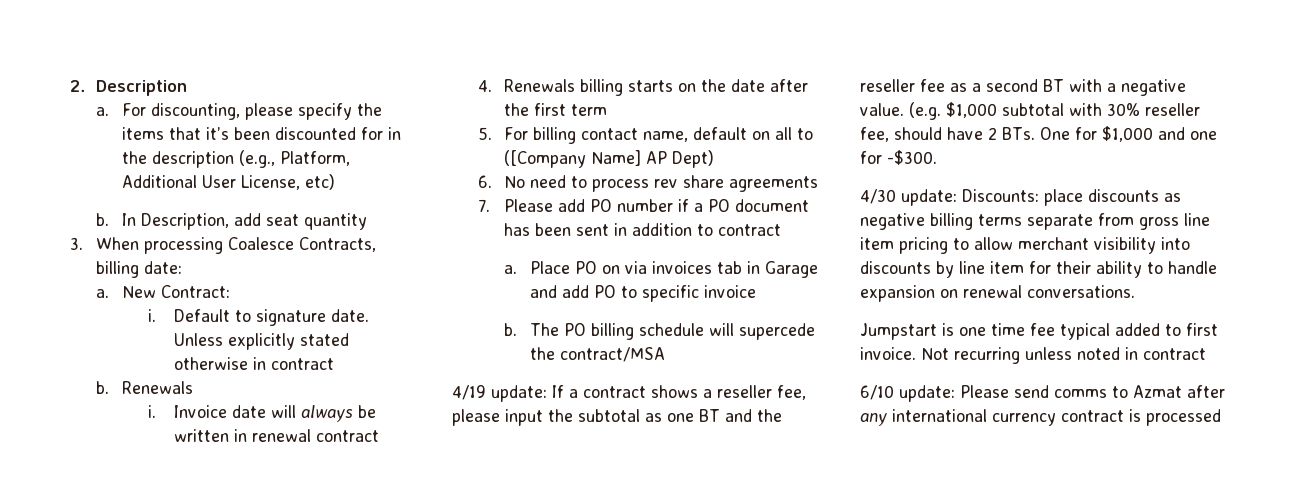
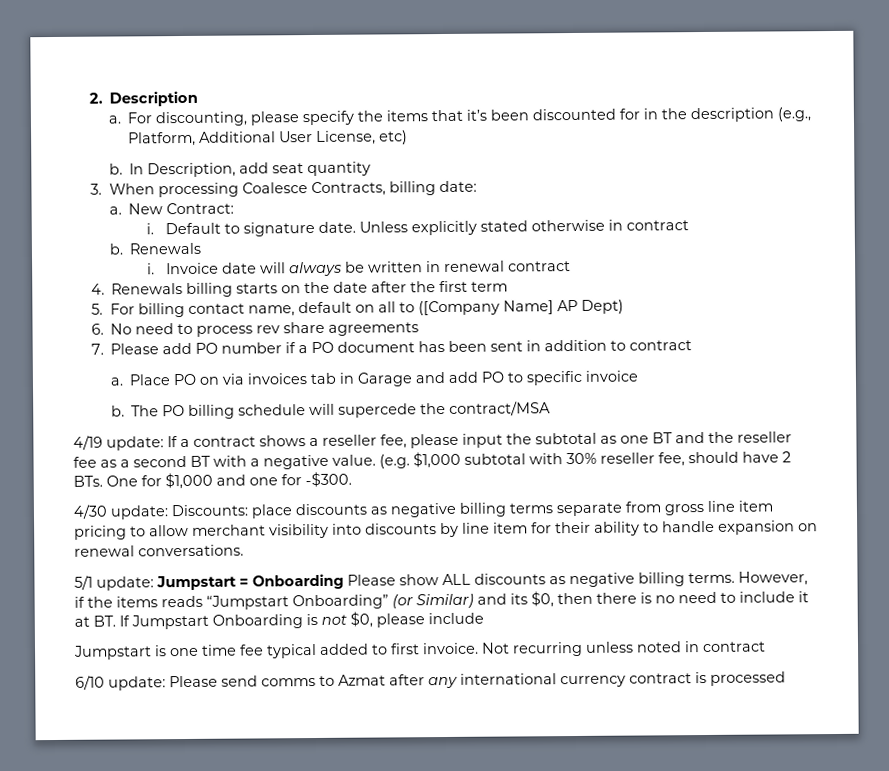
(1135, 291) none -> [74,571,808,591] [74,591,809,610] [74,611,484,630] // 5/1 update: Jumpstart = Onboarding Please show ALL discounts as negative billing terms. However, if the items reads “Jumpstart Onboarding” (or Similar) and its $0, then there is no need to include it at BT. If Jumpstart Onboarding is not $0, please include

